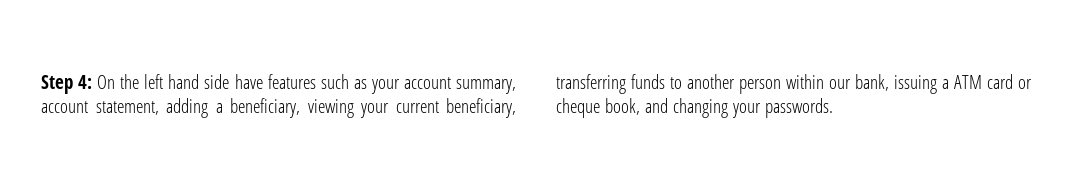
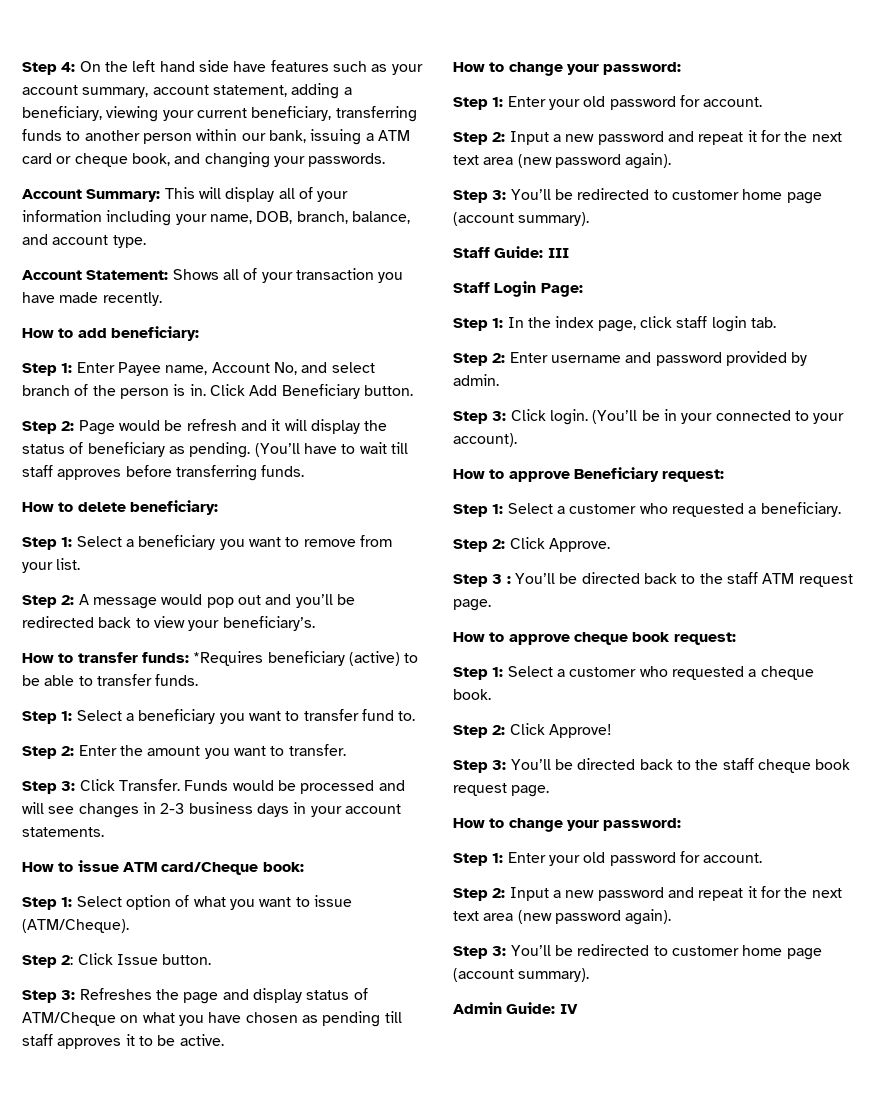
(833, 108) none -> [22,187,349,202] [22,210,410,226] [22,234,146,248] [22,268,404,283] [22,292,162,306] [22,326,199,341] [22,362,375,376] [22,384,413,399] [22,419,388,435] [22,442,408,458] [22,465,305,481] [22,500,218,515] [22,535,392,550] [22,558,81,573] [22,594,355,609] [22,616,315,631] [22,651,419,666] [22,674,199,686] [22,709,416,724] [22,744,346,759] [22,779,405,794] [22,802,401,818] [22,827,104,837] [22,860,304,875] [22,895,352,910] [22,919,129,933] [22,953,212,968] [22,988,368,1004] [22,1011,402,1027] [22,1034,224,1049] [453,62,682,76] [453,95,763,110] [453,130,842,145] [453,153,672,169] [453,188,822,204] [453,212,590,226] [453,246,569,258] [453,281,583,297] [453,316,776,332] [453,351,808,366] [453,374,499,386] [453,409,845,425] [453,433,517,447] [453,467,725,482] [453,502,841,517] [453,537,610,552] [453,572,853,587] [453,599,491,611] [453,632,736,645] [453,666,814,680] [453,689,491,700] [453,723,612,738] [453,758,851,773] [453,783,550,797] [453,818,682,832] [453,851,763,866] [453,886,842,901] [453,909,672,925] [453,944,822,960] [453,968,590,982] [453,1002,578,1014] // Account Summary: This will display all of your information including your name, DOB, branch, balance, and account type. // Account Statement: Shows all of your transaction you have made recently. // How to add beneficiary: // Step 1: Enter Payee name, Account No, and select branch of the person is in. Click Add Beneficiary button. // Step 2: Page would be refresh and it will display the status of beneficiary as pending. (You’ll have to wait till staff approves before transferring funds. // How to delete beneficiary: // Step 1: Select a beneficiary you want to remove from your list. // Step 2: A message would pop out and you’ll be redirected back to view your beneficiary’s. // How to transfer funds: *Requires beneficiary (active) to be able to transfer funds. // Step 1: Select a beneficiary you want to transfer fund to. // Step 2: Enter the amount you want to transfer. // Step 3: Click Transfer. Funds would be processed and will see changes in 2-3 business days in your account statements. // How to issue ATM card/Cheque book: // Step 1: Select option of what you want to issue (ATM/Cheque). // Step 2: Click Issue button. // Step 3: Refreshes the page and display status of ATM/Cheque on what you have chosen as pending till staff approves it to be active. // How to change your password: // Step 1: Enter your old password for account. // Step 2: Input a new password and repeat it for the next text area (new password again). // Step 3: You’ll be redirected to customer home page (account summary). // Staff Guide: III // Staff Login Page: // Step 1: In the index page, click staff login tab. // Step 2: Enter username and password provided by admin. // Step 3: Click login. (You’ll be in your connected to your account). // How to approve Beneficiary request: // Step 1: Select a customer who requested a beneficiary. // Step 2: Click Approve. // Step 3 : You’ll be directed back to the staff ATM request page. // How to approve cheque book request: // Step 1: Select a customer who requested a cheque book. // Step 2: Click Approve! // Step 3: You’ll be directed back to the staff cheque book request page. // How to change your password: // Step 1: Enter your old password for account. // Step 2: Input a new password and repeat it for the next text area (new password again). // Step 3: You’ll be redirected to customer home page (account summary). // Admin Guide: IV

